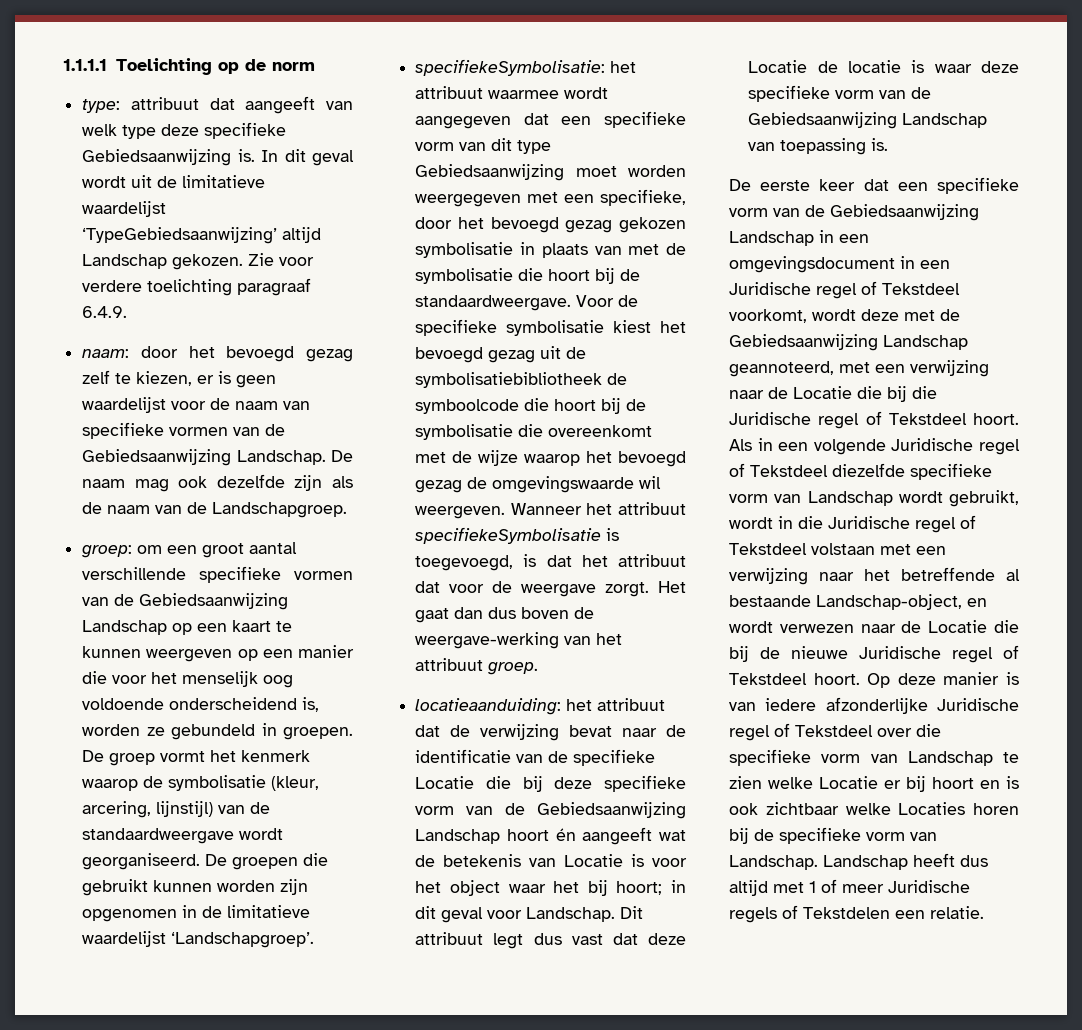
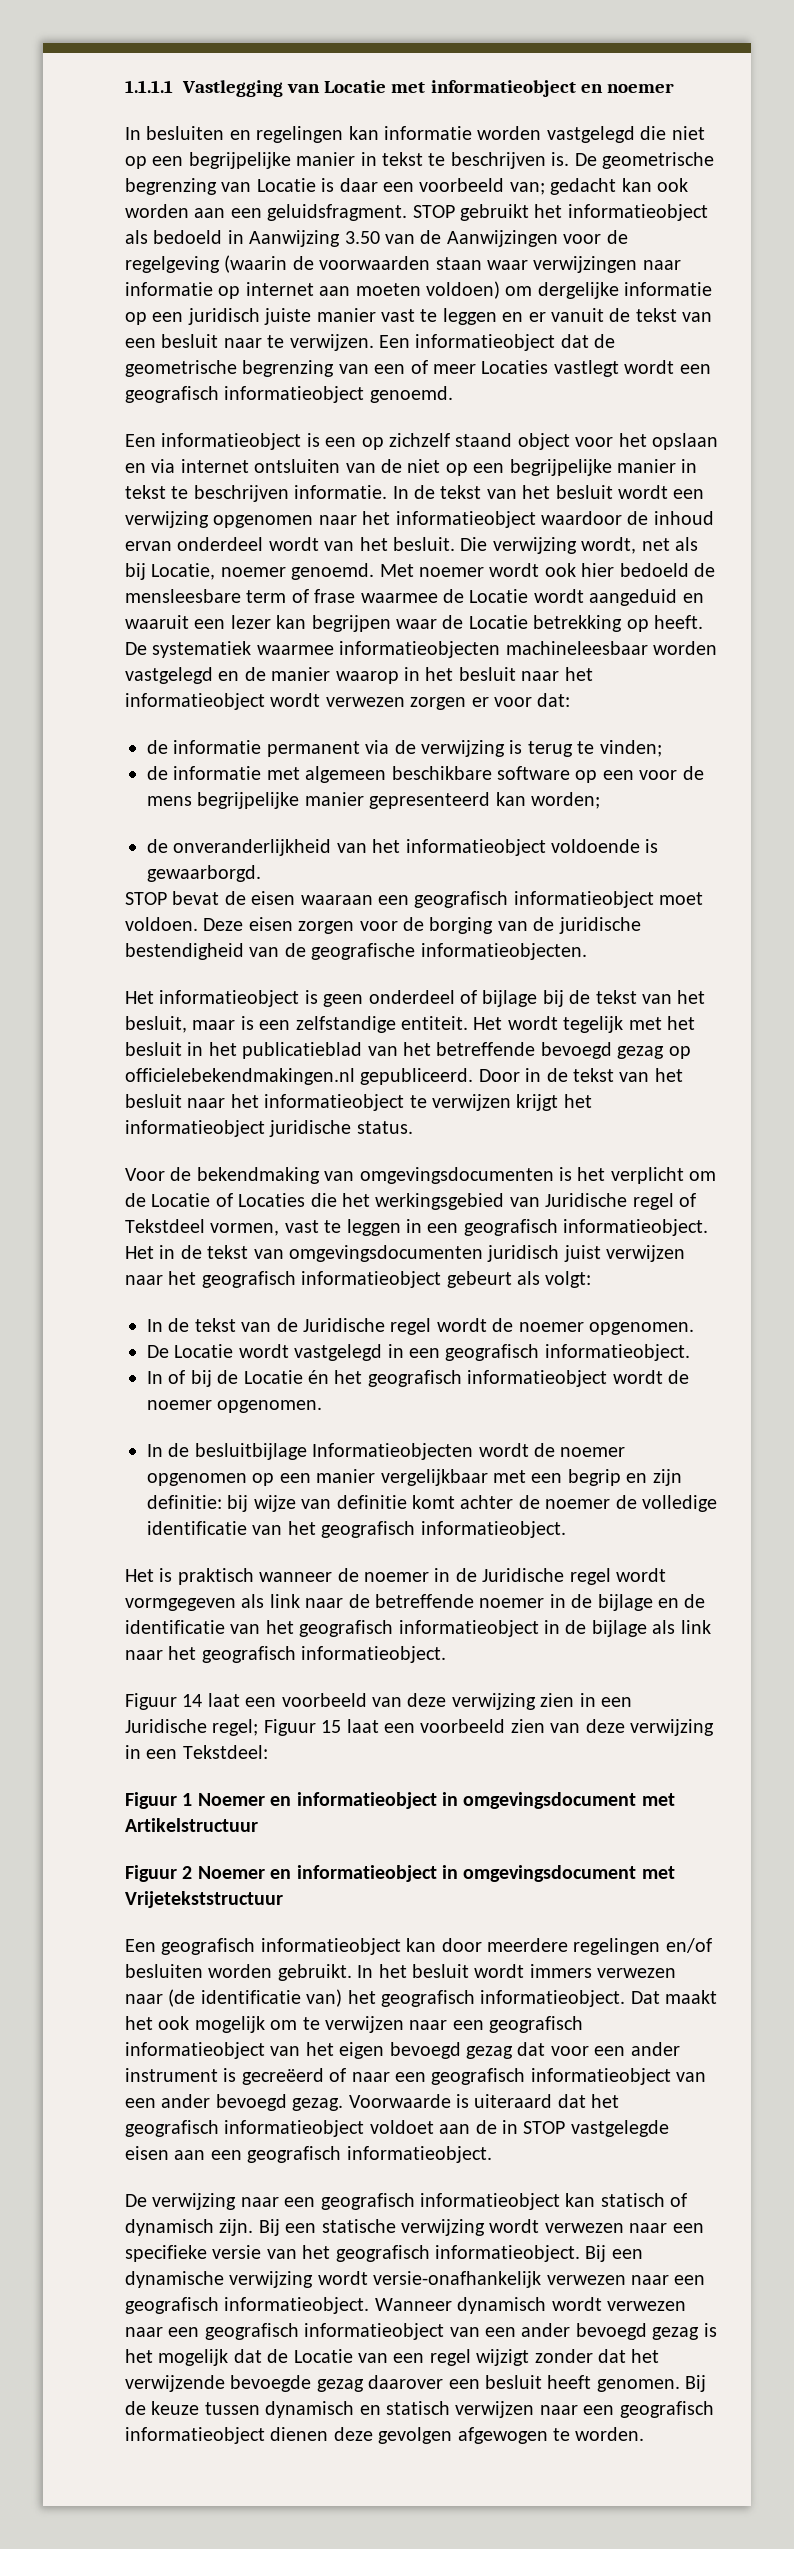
[115,58,315,75] [82,96,353,114] [82,122,287,139] [82,149,354,166] [82,175,266,188] [82,201,167,217] [82,227,322,244] [82,253,315,270] [82,278,312,296] [82,306,128,318] [82,346,353,362] [82,370,277,388] [82,397,311,413] [82,422,286,439] [82,449,353,466] [82,474,354,492] [82,502,348,518] [81,542,298,558] [82,566,353,583] [82,593,289,610] [82,620,293,635] [82,645,354,662] [82,671,294,688] [82,697,320,712] [82,723,353,740] [82,750,311,766] [82,775,320,791] [82,801,271,818] [82,828,284,844] [82,853,329,870] [82,879,309,896] [82,905,311,922] [82,931,315,948] [415,59,637,76] [415,86,609,99] [415,111,686,129] [415,138,552,154] [415,164,686,181] [415,189,686,207] [415,217,686,233] [415,242,686,258] [415,268,641,284] [415,295,639,311] [415,319,686,336] [415,346,587,363] [415,372,628,388] [415,398,647,414] [415,424,653,440] [415,450,686,467] [415,476,662,493] [415,502,686,519] [415,527,620,544] [415,554,686,571] [415,581,686,597] [415,607,595,623] [415,632,623,649] [415,658,539,675] [415,698,666,715] [415,724,686,741] [415,749,656,766] [415,775,686,792] [415,802,686,819] [415,827,686,845] [415,854,687,867] [415,880,686,896] [415,906,644,923] [415,932,686,949] [748,60,1019,73] [748,85,932,102] [748,112,988,129] [748,138,889,155] [729,177,1019,194] [729,204,979,221] [729,230,869,246] [729,256,950,273] [729,281,960,299] [729,309,960,323] [729,334,968,351] [729,360,989,377] [729,386,937,402] [729,411,1019,429] [729,438,1020,455] [729,463,992,480] [729,490,1019,507] [729,515,976,533] [729,543,946,555] [729,567,1020,585] [729,594,987,610] [729,620,1019,633] [729,645,1019,663] [729,672,1019,688] [729,697,1019,714] [729,723,941,741] [729,749,1019,766] [729,776,1019,792] [729,802,1019,815] [729,827,937,844] [729,853,988,870] [729,879,970,896] [729,905,984,923] Toelichting op de norm // type: attribuut dat aangeeft van welk type deze specifieke Gebiedsaanwijzing is. In dit geval wordt uit de limitatieve waardelijst ‘TypeGebiedsaanwijzing’ altijd Landschap gekozen. Zie voor verdere toelichting paragraaf 6.4.9. // naam: door het bevoegd gezag zelf te kiezen, er is geen waardelijst voor de naam van specifieke vormen van de Gebiedsaanwijzing Landschap. De naam mag ook dezelfde zijn als de naam van de Landschapgroep. // groep: om een groot aantal verschillende specifieke vormen van de Gebiedsaanwijzing Landschap op een kaart te kunnen weergeven op een manier die voor het menselijk oog voldoende onderscheidend is, worden ze gebundeld in groepen. De groep vormt het kenmerk waarop de symbolisatie (kleur, arcering, lijnstijl) van de standaardweergave wordt georganiseerd. De groepen die gebruikt kunnen worden zijn opgenomen in de limitatieve waardelijst ‘Landschapgroep’. // specifiekeSymbolisatie: het attribuut waarmee wordt aangegeven dat een specifieke vorm van dit type Gebiedsaanwijzing moet worden weergegeven met een specifieke, door het bevoegd gezag gekozen symbolisatie in plaats van met de symbolisatie die hoort bij de standaardweergave. Voor de specifieke symbolisatie kiest het bevoegd gezag uit de symbolisatiebibliotheek de symboolcode die hoort bij de symbolisatie die overeenkomt met de wijze waarop het bevoegd gezag de omgevingswaarde wil weergeven. Wanneer het attribuut specifiekeSymbolisatie is toegevoegd, is dat het attribuut dat voor de weergave zorgt. Het gaat dan dus boven de weergave-werking van het attribuut groep. // locatieaanduiding: het attribuut dat de verwijzing bevat naar de identificatie van de specifieke Locatie die bij deze specifieke vorm van de Gebiedsaanwijzing Landschap hoort én aangeeft wat de betekenis van Locatie is voor het object waar het bij hoort; in dit geval voor Landschap. Dit attribuut legt dus vast dat deze Locatie de locatie is waar deze specifieke vorm van de Gebiedsaanwijzing Landschap van toepassing is. // De eerste keer dat een specifieke vorm van de Gebiedsaanwijzing Landschap in een omgevingsdocument in een Juridische regel of Tekstdeel voorkomt, wordt deze met de Gebiedsaanwijzing Landschap geannoteerd, met een verwijzing naar de Locatie die bij die Juridische regel of Tekstdeel hoort. Als in een volgende Juridische regel of Tekstdeel diezelfde specifieke vorm van Landschap wordt gebruikt, wordt in die Juridische regel of Tekstdeel volstaan met een verwijzing naar het betreffende al bestaande Landschap-object, en wordt verwezen naar de Locatie die bij de nieuwe Juridische regel of Tekstdeel hoort. Op deze manier is van iedere afzonderlijke Juridische regel of Tekstdeel over die specifieke vorm van Landschap te zien welke Locatie er bij hoort en is ook zichtbaar welke Locaties horen bij de specifieke vorm van Landschap. Landschap heeft dus altijd met 1 of meer Juridische regels of Tekstdelen een relatie. -> [182,80,674,97] [125,126,705,143] [125,152,714,169] [125,178,688,195] [125,204,708,221] [125,230,628,247] [125,255,681,273] [125,281,713,299] [125,308,713,325] [125,334,616,351] [125,360,711,377] [125,386,453,403] [125,433,718,450] [125,459,698,476] [125,485,705,502] [125,511,714,528] [125,537,698,554] [125,563,715,580] [125,589,704,606] [125,615,703,632] [125,641,717,658] [125,667,593,684] [125,693,571,710] [147,740,662,757] [147,766,704,783] [147,792,600,809] [147,839,659,856] [147,865,261,882] [125,891,704,908] [125,917,641,934] [125,943,587,960] [125,990,706,1007] [125,1016,695,1033] [125,1042,691,1059] [125,1068,683,1085] [125,1094,592,1111] [125,1120,413,1137] [125,1167,717,1184] [125,1193,696,1210] [125,1219,709,1236] [125,1245,686,1262] [125,1271,592,1288] [147,1318,694,1335] [147,1344,690,1361] [147,1370,689,1387] [147,1400,323,1413] [147,1443,626,1460] [147,1469,682,1486] [147,1495,717,1512] [147,1521,566,1538] [125,1568,666,1585] [125,1594,706,1611] [125,1620,711,1637] [125,1646,447,1663] [125,1693,632,1710] [125,1719,714,1736] [125,1745,268,1759] [125,1792,675,1809] [125,1818,258,1832] [125,1865,675,1882] [125,1891,283,1908] [125,1938,712,1955] [125,1964,677,1981] [125,1989,718,2007] [125,2016,584,2033] [125,2042,680,2059] [125,2068,707,2085] [125,2094,620,2111] [125,2120,669,2137] [125,2146,492,2163] [125,2193,688,2210] [125,2219,704,2236] [125,2245,643,2262] [125,2271,706,2288] [125,2297,686,2314] [125,2323,717,2340] [125,2349,660,2366] [125,2375,707,2392] [125,2401,714,2418] [125,2427,645,2444] Vastlegging van Locatie met informatieobject en noemer // In besluiten en regelingen kan informatie worden vastgelegd die niet op een begrijpelijke manier in tekst te beschrijven is. De geometrische begrenzing van Locatie is daar een voorbeeld van; gedacht kan ook worden aan een geluidsfragment. STOP gebruikt het informatieobject als bedoeld in Aanwijzing 3.50 van de Aanwijzingen voor de regelgeving (waarin de voorwaarden staan waar verwijzingen naar informatie op internet aan moeten voldoen) om dergelijke informatie op een juridisch juiste manier vast te leggen en er vanuit de tekst van een besluit naar te verwijzen. Een informatieobject dat de geometrische begrenzing van een of meer Locaties vastlegt wordt een geografisch informatieobject genoemd. // Een informatieobject is een op zichzelf staand object voor het opslaan en via internet ontsluiten van de niet op een begrijpelijke manier in tekst te beschrijven informatie. In de tekst van het besluit wordt een verwijzing opgenomen naar het informatieobject waardoor de inhoud ervan onderdeel wordt van het besluit. Die verwijzing wordt, net als bij Locatie, noemer genoemd. Met noemer wordt ook hier bedoeld de mensleesbare term of frase waarmee de Locatie wordt aangeduid en waaruit een lezer kan begrijpen waar de Locatie betrekking op heeft. De systematiek waarmee informatieobjecten machineleesbaar worden vastgelegd en de manier waarop in het besluit naar het informatieobject wordt verwezen zorgen er voor dat: // de informatie permanent via de verwijzing is terug te vinden; // de informatie met algemeen beschikbare software op een voor de mens begrijpelijke manier gepresenteerd kan worden; // de onveranderlijkheid van het informatieobject voldoende is gewaarborgd. // STOP bevat de eisen waaraan een geografisch informatieobject moet voldoen. Deze eisen zorgen voor de borging van de juridische bestendigheid van de geografische informatieobjecten. // Het informatieobject is geen onderdeel of bijlage bij de tekst van het besluit, maar is een zelfstandige entiteit. Het wordt tegelijk met het besluit in het publicatieblad van het betreffende bevoegd gezag op officielebekendmakingen.nl gepubliceerd. Door in de tekst van het besluit naar het informatieobject te verwijzen krijgt het informatieobject juridische status. // Voor de bekendmaking van omgevingsdocumenten is het verplicht om de Locatie of Locaties die het werkingsgebied van Juridische regel of Tekstdeel vormen, vast te leggen in een geografisch informatieobject. Het in de tekst van omgevingsdocumenten juridisch juist verwijzen naar het geografisch informatieobject gebeurt als volgt: // In de tekst van de Juridische regel wordt de noemer opgenomen. // De Locatie wordt vastgelegd in een geografisch informatieobject. // In of bij de Locatie én het geografisch informatieobject wordt de noemer opgenomen. // In de besluitbijlage Informatieobjecten wordt de noemer opgenomen op een manier vergelijkbaar met een begrip en zijn definitie: bij wijze van definitie komt achter de noemer de volledige identificatie van het geografisch informatieobject. // Het is praktisch wanneer de noemer in de Juridische regel wordt vormgegeven als link naar de betreffende noemer in de bijlage en de identificatie van het geografisch informatieobject in de bijlage als link naar het geografisch informatieobject. // Figuur 14 laat een voorbeeld van deze verwijzing zien in een Juridische regel; Figuur 15 laat een voorbeeld zien van deze verwijzing in een Tekstdeel: // Figuur 1 Noemer en informatieobject in omgevingsdocument met Artikelstructuur // Figuur 2 Noemer en informatieobject in omgevingsdocument met Vrijetekststructuur // Een geografisch informatieobject kan door meerdere regelingen en/of besluiten worden gebruikt. In het besluit wordt immers verwezen naar (de identificatie van) het geografisch informatieobject. Dat maakt het ook mogelijk om te verwijzen naar een geografisch informatieobject van het eigen bevoegd gezag dat voor een ander instrument is gecreëerd of naar een geografisch informatieobject van een ander bevoegd gezag. Voorwaarde is uiteraard dat het geografisch informatieobject voldoet aan de in STOP vastgelegde eisen aan een geografisch informatieobject. // De verwijzing naar een geografisch informatieobject kan statisch of dynamisch zijn. Bij een statische verwijzing wordt verwezen naar een specifieke versie van het geografisch informatieobject. Bij een dynamische verwijzing wordt versie-onafhankelijk verwezen naar een geografisch informatieobject. Wanneer dynamisch wordt verwezen naar een geografisch informatieobject van een ander bevoegd gezag is het mogelijk dat de Locatie van een regel wijzigt zonder dat het verwijzende bevoegde gezag daarover een besluit heeft genomen. Bij de keuze tussen dynamisch en statisch verwijzen naar een geografisch informatieobject dienen deze gevolgen afgewogen te worden.

